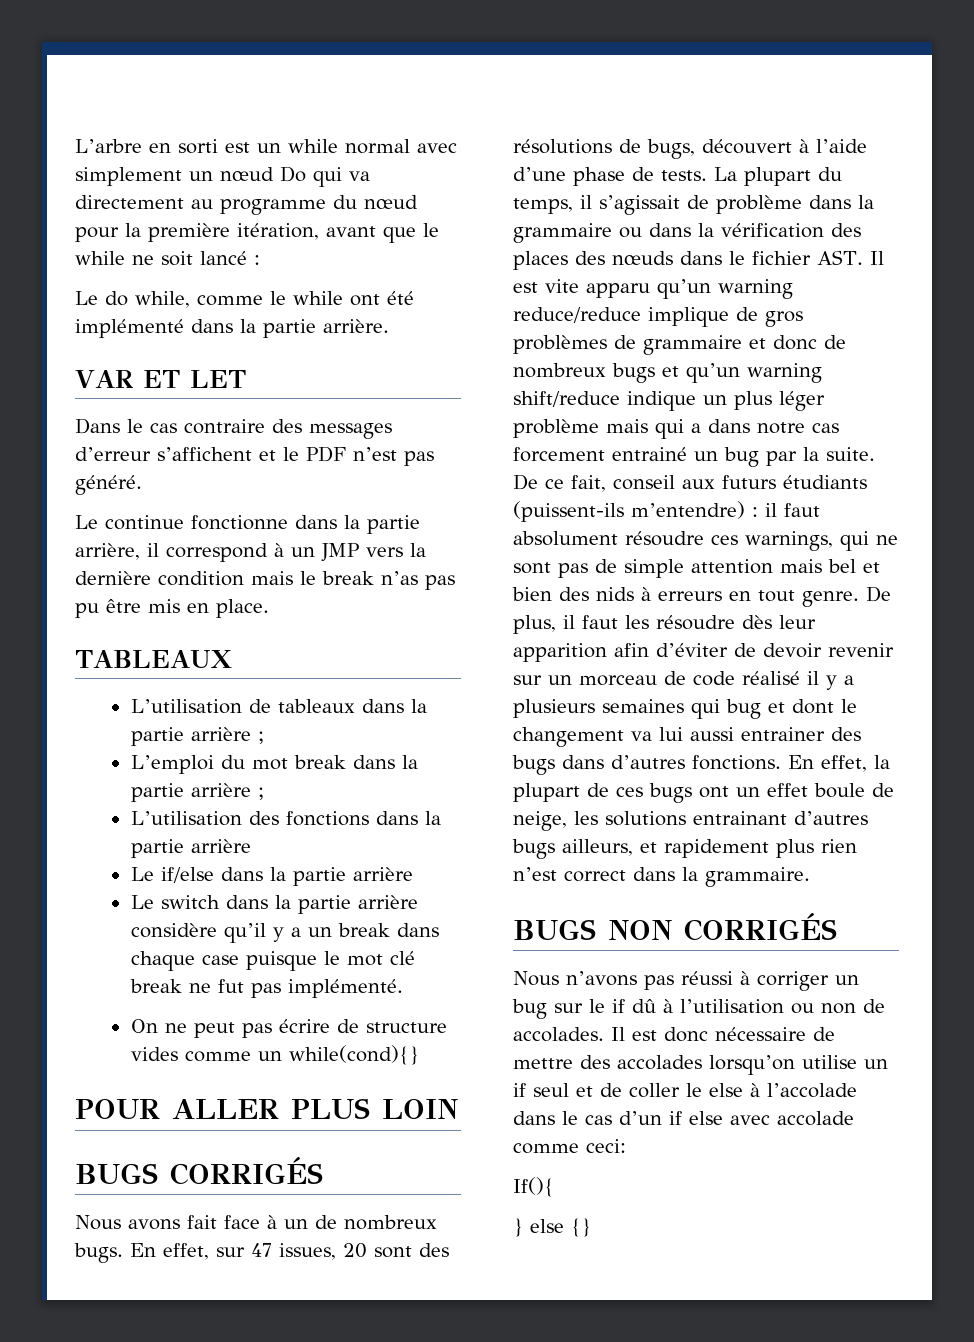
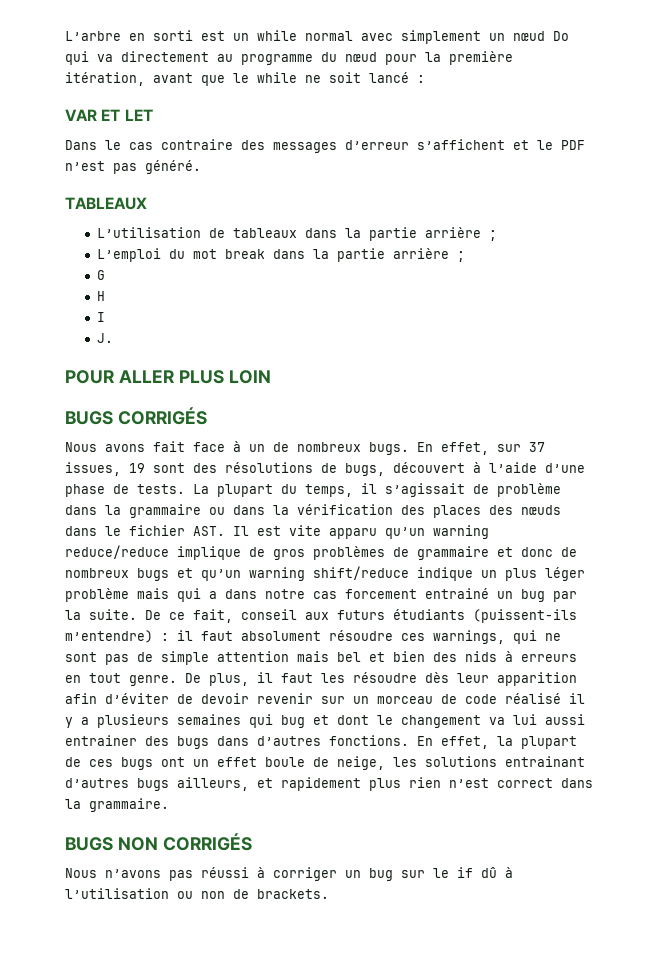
[75,291,414,308] [75,319,389,338] // Le do while, comme le while ont été implémenté dans la partie arrière. -> (425, 79) none
[75,515,420,534] [75,543,426,562] [75,571,455,590] [75,599,269,618] // Le continue fonctionne dans la partie arrière, il correspond à un JMP vers la dernière condition mais le break n’as pas pu être mis en place. -> (201, 167) none
[130,811,441,826] [130,839,251,858] [130,867,413,886] [130,895,418,914] [130,923,439,943] [130,951,415,971] [129,979,403,998] [130,1019,447,1038] [130,1045,419,1065] L’utilisation des fonctions dans la partie arrière // Le if/else dans la partie arrière // Le switch dans la partie arrière considère qu’il y a un break dans chaque case puisque le mot clé break ne fut pas implémenté. // On ne peut pas écrire de structure vides comme un while(cond){} -> [96,270,105,280] [96,291,105,301] [96,312,105,322] [96,333,113,343] G // H // I // J.
[251,1243,367,1260] 47 issues, 20 -> [529,442,545,452] [65,462,145,476] 37 issues, 19
[513,1027,835,1042] [513,1055,888,1075] [513,1083,857,1098] [513,1111,854,1126] [513,1139,626,1154] [513,1177,554,1197] [513,1218,591,1237] accolades. Il est donc nécessaire de mettre des accolades lorsqu’on utilise un if seul et de coller le else à l’accolade dans le cas d’un if else avec accolade comme ceci: // If(){ // } else {} -> [257,889,329,899] brackets.

